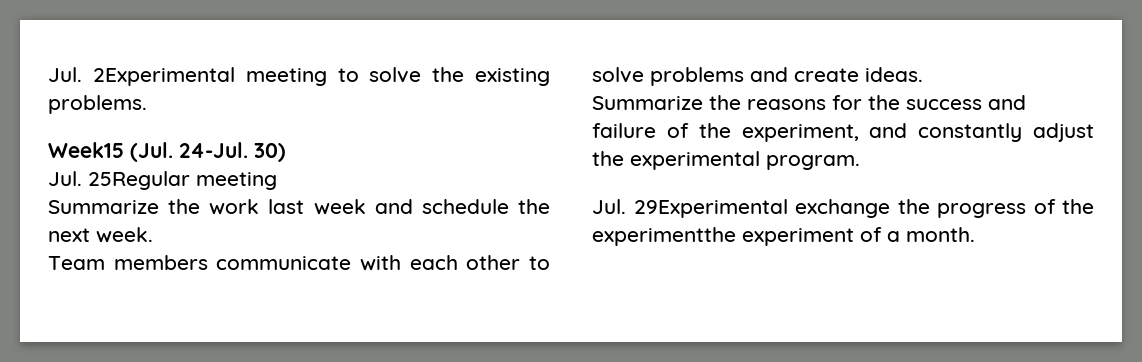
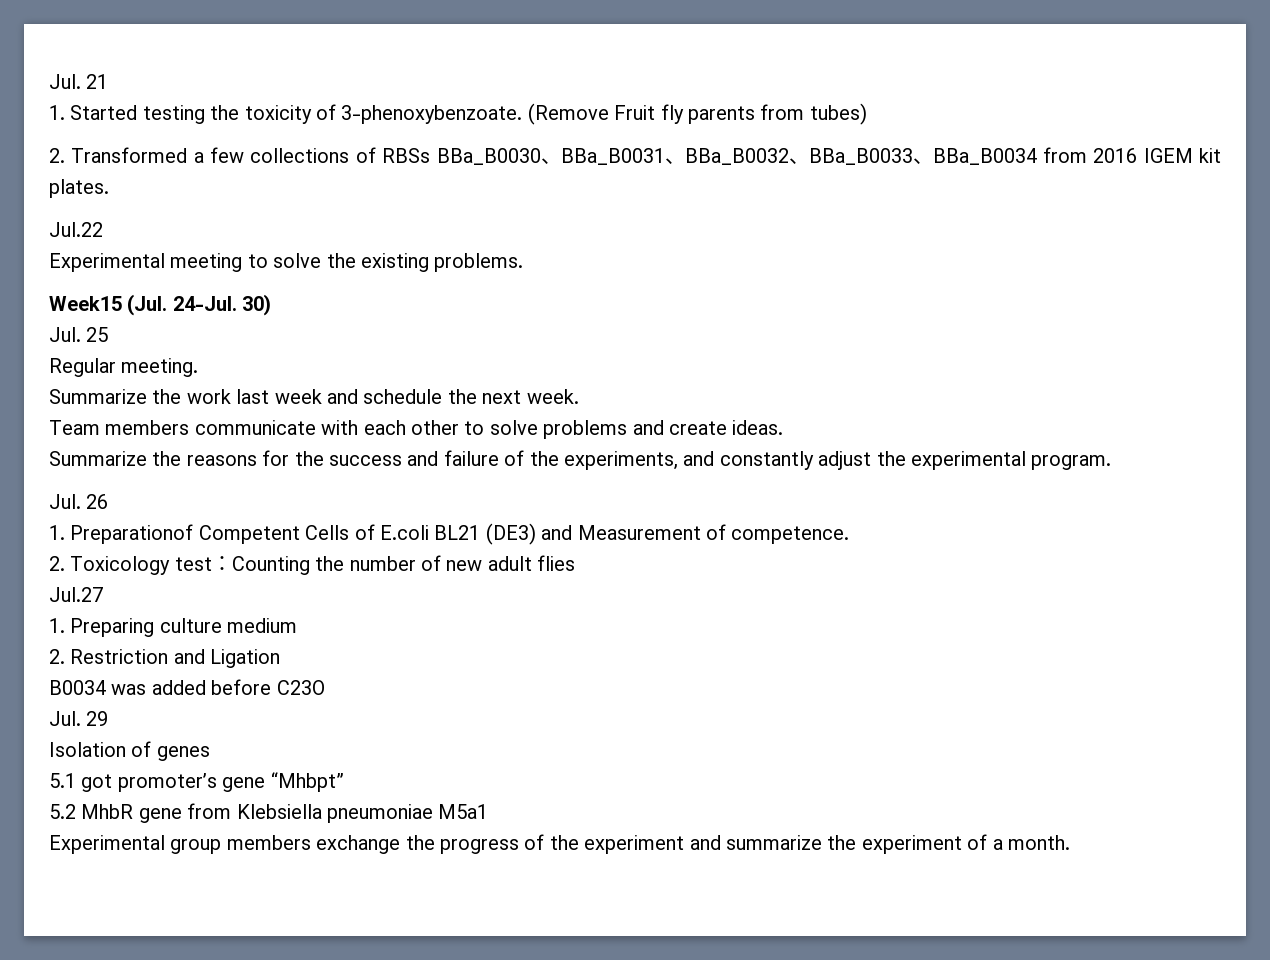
[48,67,235,86] Jul. 2Experimental -> [49,74,109,89] [49,103,867,125] [49,147,1221,165] [49,179,109,198] [49,222,103,237] [49,253,165,272] Jul. 21 // 1. Started testing the toxicity of 3-phenoxybenzoate. (Remove Fruit fly parents from tubes) // 2. Transformed a few collections of RBSs BBa_B0030、BBa_B0031、BBa_B0032、BBa_B0033、BBa_B0034 from 2016 IGEM kit plates. // Jul.22 // Experimental
[88,171,277,190] 25Regular meeting -> [86,327,109,342] [49,358,199,377] 25 // Regular meeting.
[741,124,859,142] experiment, -> [563,451,678,470] experiments,
[633,199,788,218] 29Experimental -> [86,494,109,509] [49,523,850,545] [49,555,576,575] [49,587,103,602] [49,618,298,637] [49,649,281,668] [49,679,325,695] [49,711,109,726] [49,741,210,761] [49,772,344,792] [49,803,489,823] [49,835,311,854] 26 // 1. Preparationof Competent Cells of E.coli BL21 (DE3) and Measurement of competence. // 2. Toxicology test：Counting the number of new adult flies // Jul.27 // 1. Preparing culture medium // 2. Restriction and Ligation // B0034 was added before C23O // Jul. 29 // Isolation of genes // 5.1 got promoter’s gene “Mhbpt” // 5.2 MhbR gene from Klebsiella pneumoniae M5a1 // Experimental group members
[592,227,736,246] experimentthe -> [584,835,857,854] experiment and summarize the

